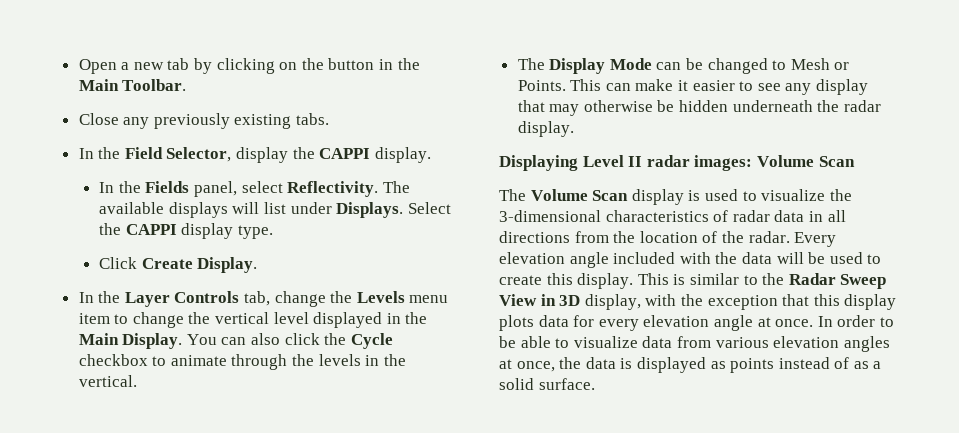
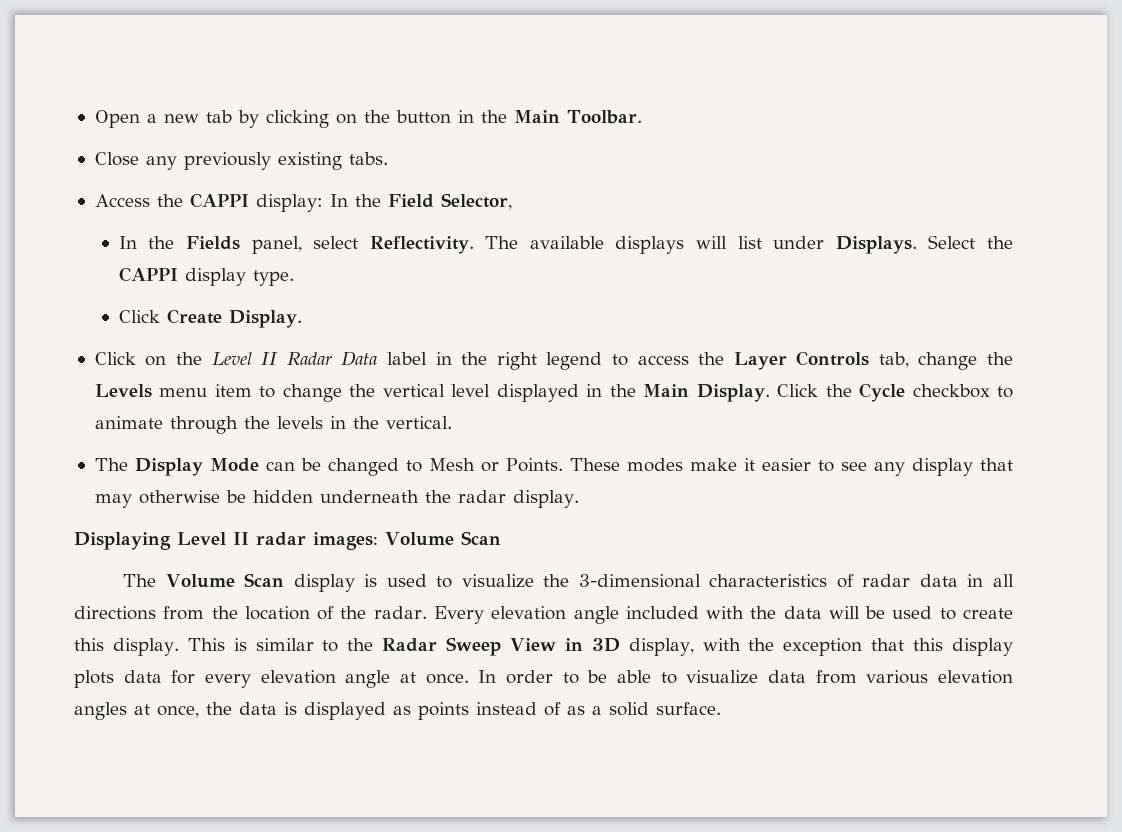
(330, 119) none -> [94,193,323,212] Access the CAPPI display:
[236,147,431,163] display the CAPPI display. -> (512, 201) none
[78,292,94,303] In -> [94,351,689,370] Click on the Level II Radar Data label in the right legend to access
[186,333,320,345] You can also click -> [777,384,819,397] Click
[570,79,631,91] This can -> [569,458,683,472] These modes

